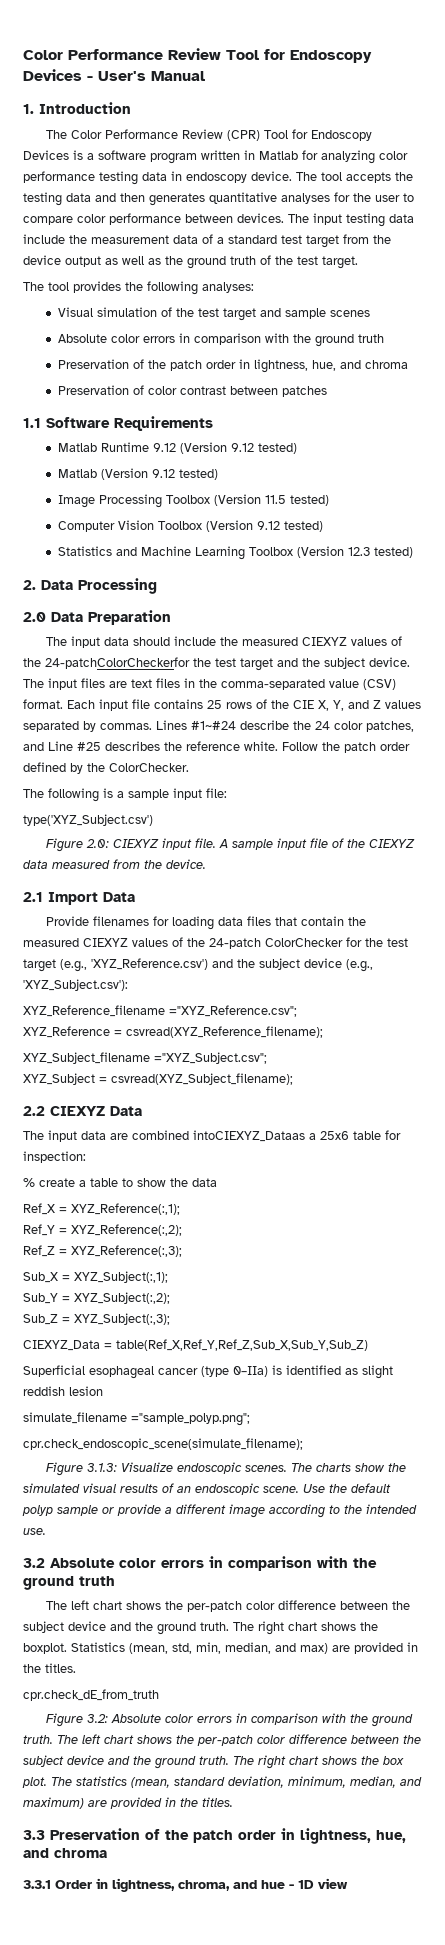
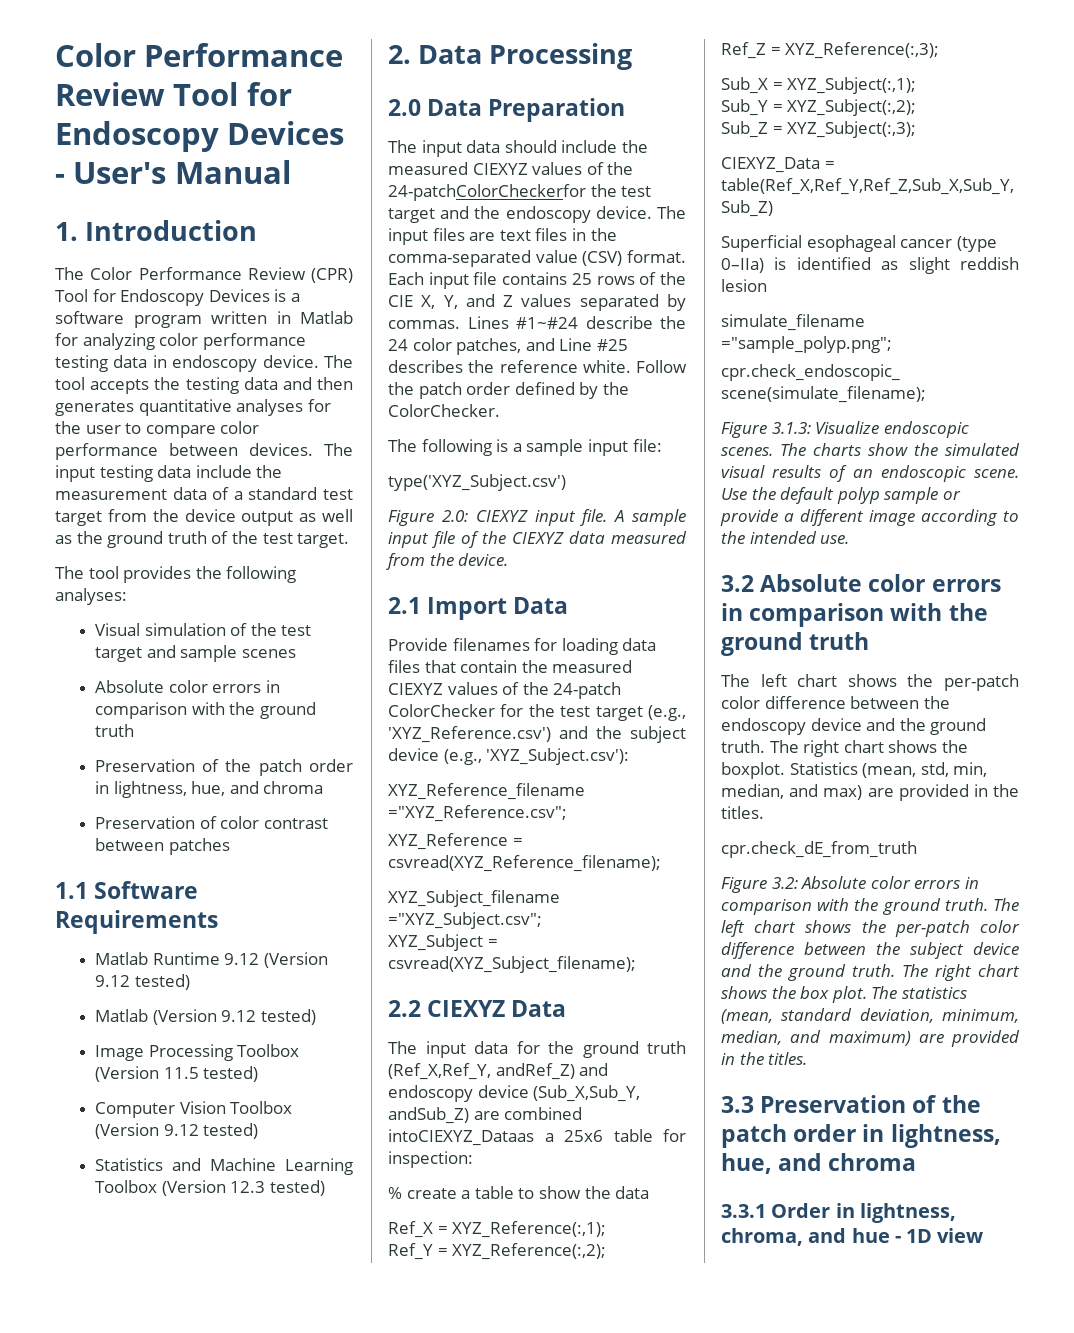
[324,657,365,669] subject -> [505,206,591,223] endoscopy
(106, 1135) none -> [516,1041,686,1058] [388,1063,609,1080] [388,1085,641,1102] [388,1107,469,1124] for the ground truth (Ref_X,Ref_Y, andRef_Z) and endoscopy device (Sub_X,Sub_Y, andSub_Z)
[23,1621,64,1633] subject -> [721,718,806,735] endoscopy

